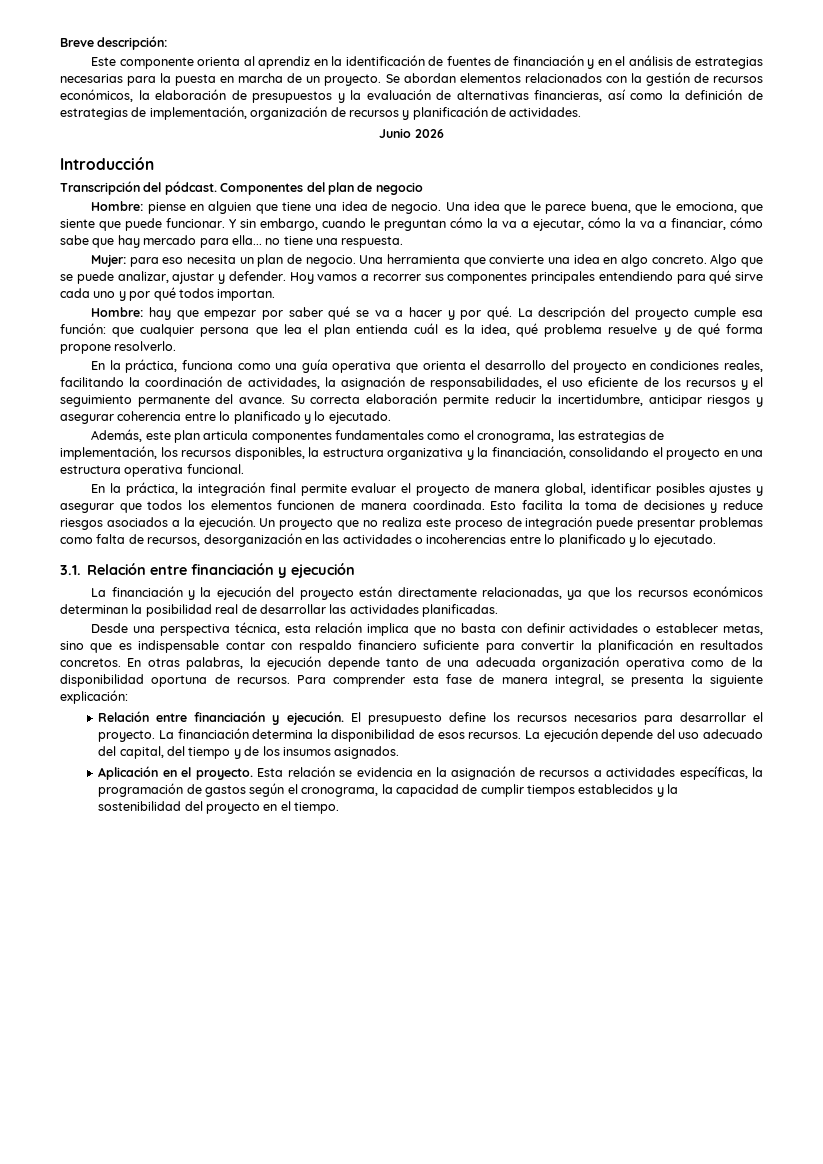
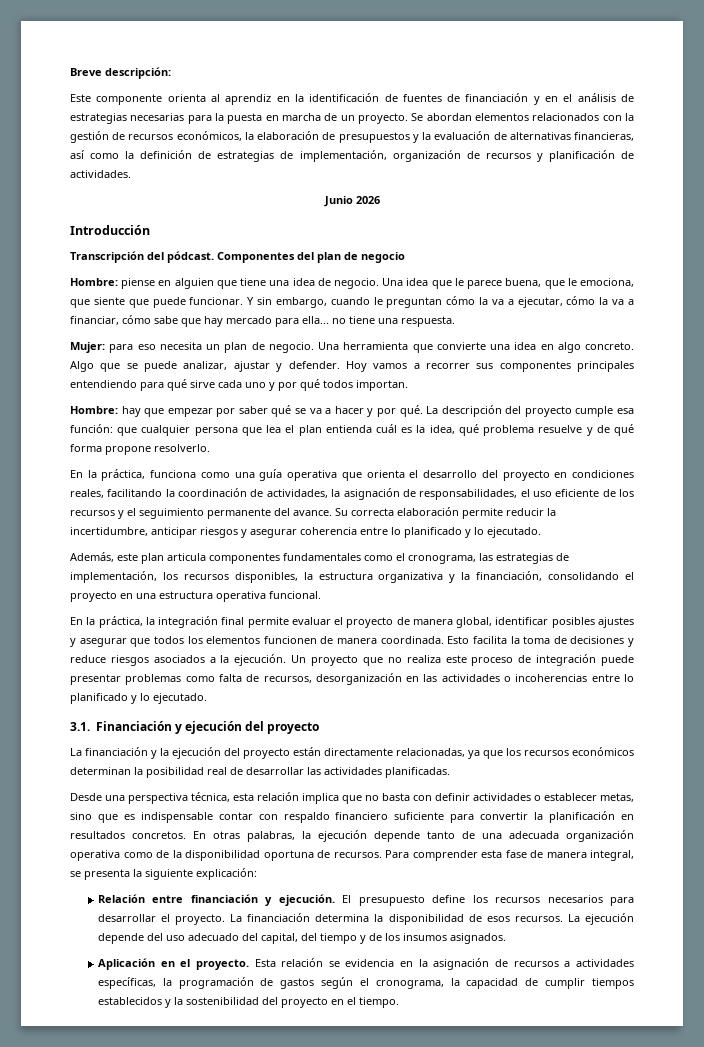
[87,563,275,575] Relación entre financiación -> [95,721,172,731] Financiación
(356, 570) none -> [245,721,320,734] del proyecto

